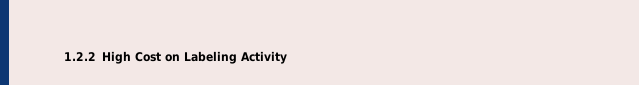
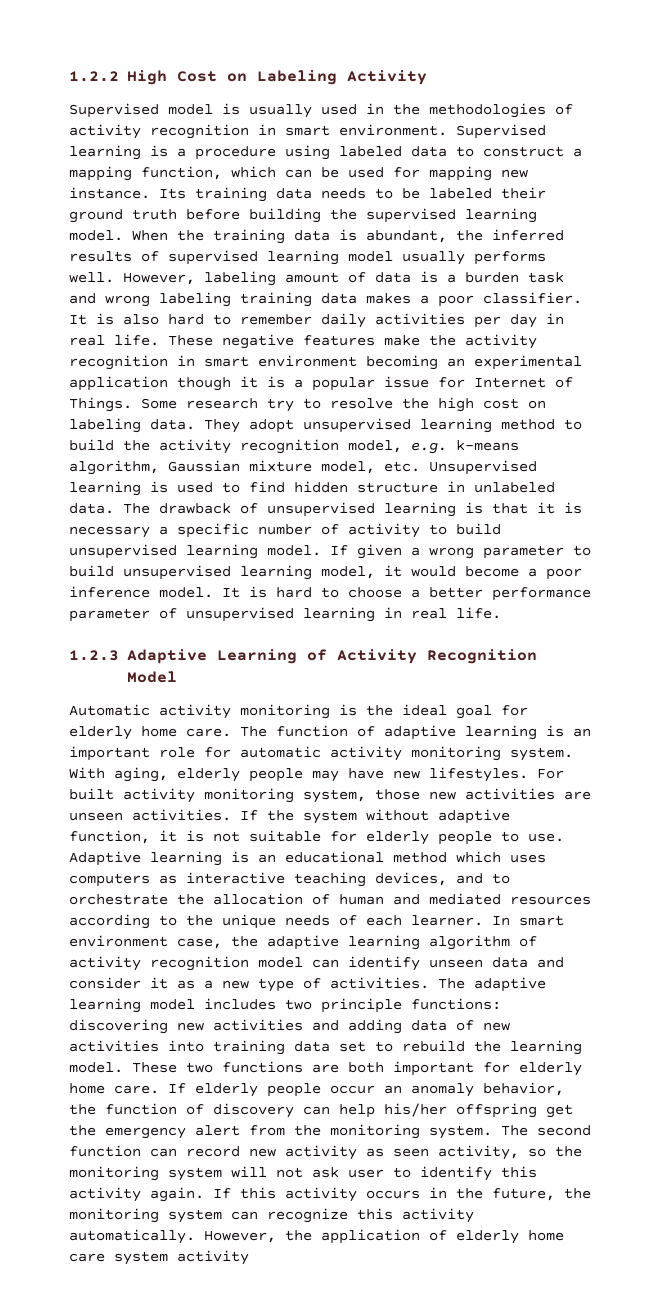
(287, 57) none -> [69,103,573,118] [69,124,546,139] [69,145,582,160] [69,166,528,181] [69,187,546,202] [69,208,537,223] [69,229,564,244] [69,250,546,265] [69,271,564,286] [69,292,582,307] [69,313,564,328] [69,334,537,349] [69,355,582,370] [69,376,573,391] [69,397,546,412] [69,418,582,433] [69,439,519,454] [69,460,537,475] [69,481,555,496] [69,502,582,517] [69,523,501,538] [69,544,591,559] [69,565,582,580] [69,586,591,601] [69,607,501,622] [69,649,537,664] [126,671,177,683] [69,704,528,719] [69,725,591,740] [69,746,573,761] [69,767,564,782] [69,788,591,803] [69,809,510,824] [69,830,564,845] [69,851,546,866] [69,872,510,887] [69,893,591,905] [69,914,564,929] [69,935,537,950] [69,956,564,971] [69,977,546,992] [69,998,501,1013] [69,1019,510,1034] [69,1040,582,1055] [69,1061,582,1076] [69,1082,564,1097] [69,1103,573,1118] [69,1124,591,1139] [69,1145,582,1160] [69,1166,537,1181] [69,1187,591,1202] [69,1208,474,1223] [69,1229,564,1244] [69,1250,249,1265] // Supervised model is usually used in the methodologies of activity recognition in smart environment. Supervised learning is a procedure using labeled data to construct a mapping function, which can be used for mapping new instance. Its training data needs to be labeled their ground truth before building the supervised learning model. When the training data is abundant, the inferred results of supervised learning model usually performs well. However, labeling amount of data is a burden task and wrong labeling training data makes a poor classifier. It is also hard to remember daily activities per day in real life. These negative features make the activity recognition in smart environment becoming an experimental application though it is a popular issue for Internet of Things. Some research try to resolve the high cost on labeling data. They adopt unsupervised learning method to build the activity recognition model, e.g. k-means algorithm, Gaussian mixture model, etc. Unsupervised learning is used to find hidden structure in unlabeled data. The drawback of unsupervised learning is that it is necessary a specific number of activity to build unsupervised learning model. If given a wrong parameter to build unsupervised learning model, it would become a poor inference model. It is hard to choose a better performance parameter of unsupervised learning in real life. // 1.2.3 Adaptive Learning of Activity Recognition Model // Automatic activity monitoring is the ideal goal for elderly home care. The function of adaptive learning is an important role for automatic activity monitoring system. With aging, elderly people may have new lifestyles. For built activity monitoring system, those new activities are unseen activities. If the system without adaptive function, it is not suitable for elderly people to use. Adaptive learning is an educational method which uses computers as interactive teaching devices, and to orchestrate the allocation of human and mediated resources according to the unique needs of each learner. In smart environment case, the adaptive learning algorithm of activity recognition model can identify unseen data and consider it as a new type of activities. The adaptive learning model includes two principle functions: discovering new activities and adding data of new activities into training data set to rebuild the learning model. These two functions are both important for elderly home care. If elderly people occur an anomaly behavior, the function of discovery can help his/her offspring get the emergency alert from the monitoring system. The second function can record new activity as seen activity, so the monitoring system will not ask user to identify this activity again. If this activity occurs in the future, the monitoring system can recognize this activity automatically. However, the application of elderly home care system activity

